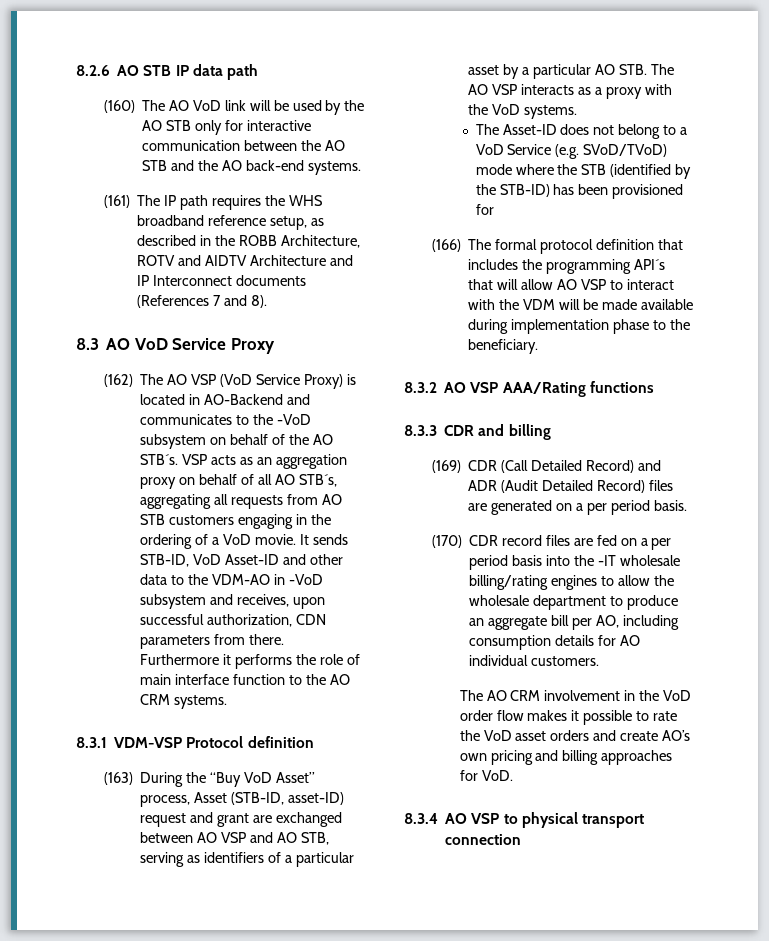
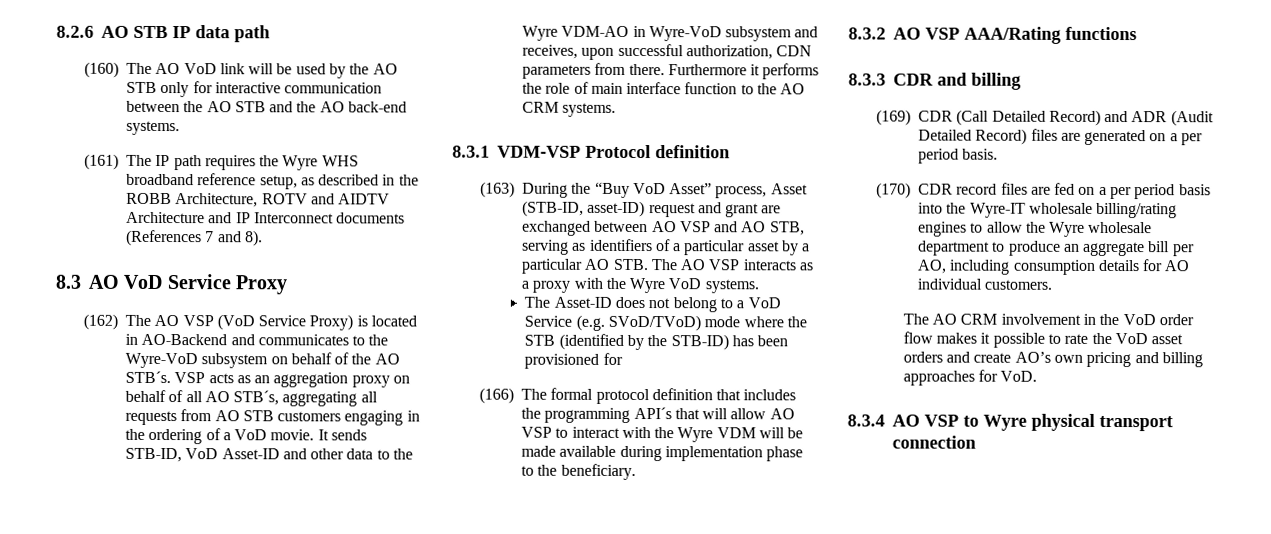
(285, 200) none -> [282,155,319,171] Wyre
[276,414,311,425] -VoD -> [124,352,198,369] Wyre-VoD
(208, 579) none -> [521,25,558,41] Wyre
[288,574,323,585] -VoD -> [648,26,722,42] Wyre-VoD
(489, 109) none -> [629,277,666,294] Wyre
(519, 304) none -> [677,427,714,443] Wyre
[597,555,616,566] -IT -> [969,202,1026,218] Wyre-IT
(674, 580) none -> [1049,221,1086,237] Wyre
(518, 819) none -> [983,414,1027,431] Wyre

